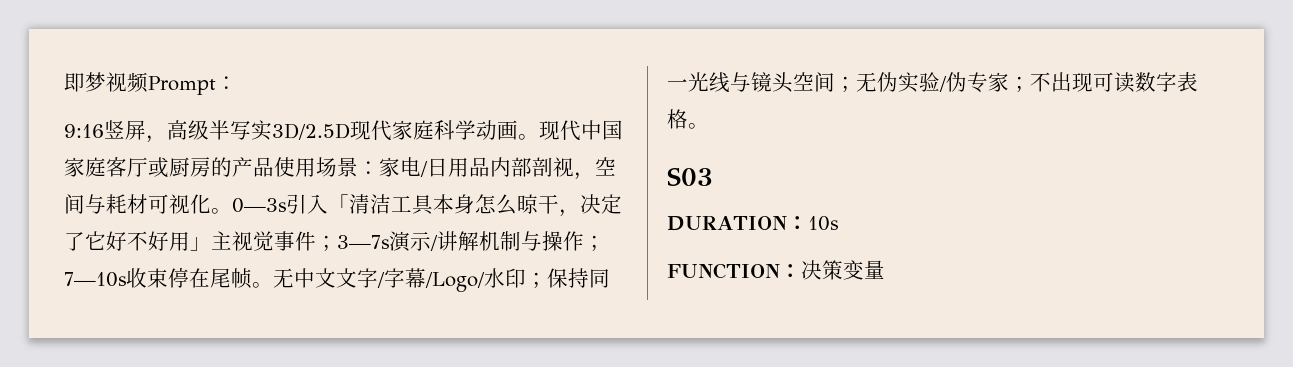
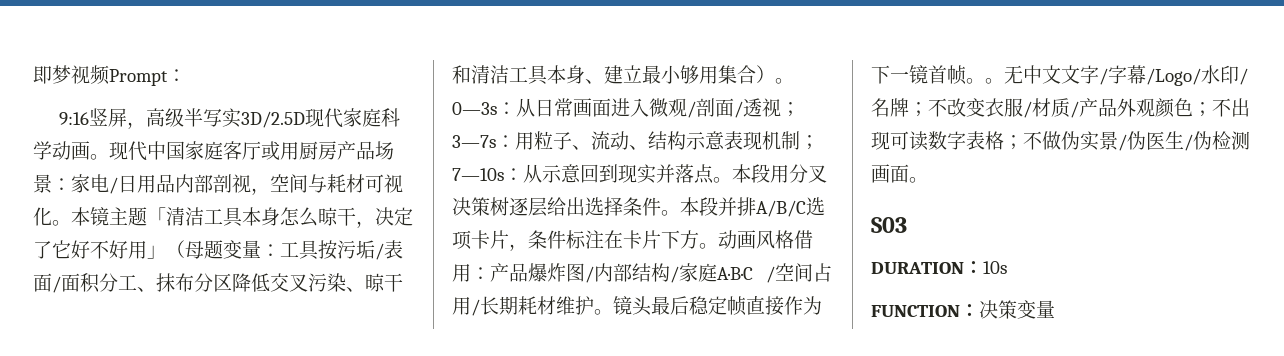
[169,157,316,177] 厨房的产品使用 -> [280,141,375,160] 用厨房产品
[232,194,328,214] 0—3s引入 -> [71,207,147,226] 本镜主题
[211,231,605,252] [64,268,252,289] 主视觉事件；3—7s演示/讲解机制与操作；7—10s收束停在尾帧 -> [166,240,403,260] [33,273,403,293] [452,65,794,85] [452,98,800,118] [452,131,819,150] [452,164,827,184] [452,197,825,217] [452,230,813,251] [452,263,832,283] [452,296,822,316] [871,65,985,85] （母题变量：工具按污垢/表面/面积分工、抹布分区降低交叉污染、晾干和清洁工具本身、建立最小够用集合）。0—3s：从日常画面进入微观/剖面/透视；3—7s：用粒子、流动、结构示意表现机制；7—10s：从示意回到现实并落点。本段用分叉决策树逐层给出选择条件。本段并排A/B/C选项卡片，条件标注在卡片下方。动画风格借用：产品爆炸图/内部结构/家庭A·B·C /空间占用/长期耗材维护。镜头最后稳定帧直接作为下一镜首帧。
[526,268,610,288] [667,72,1009,93] ；保持同一光线与镜头空间；无伪实验/伪专家 -> [1239,68,1248,85] [871,98,1193,118] /名牌；不改变衣服/材质/产品外观颜色
(688, 119) none -> [1004,131,1250,151] [871,164,909,183] ；不做伪实景/伪医生/伪检测画面

